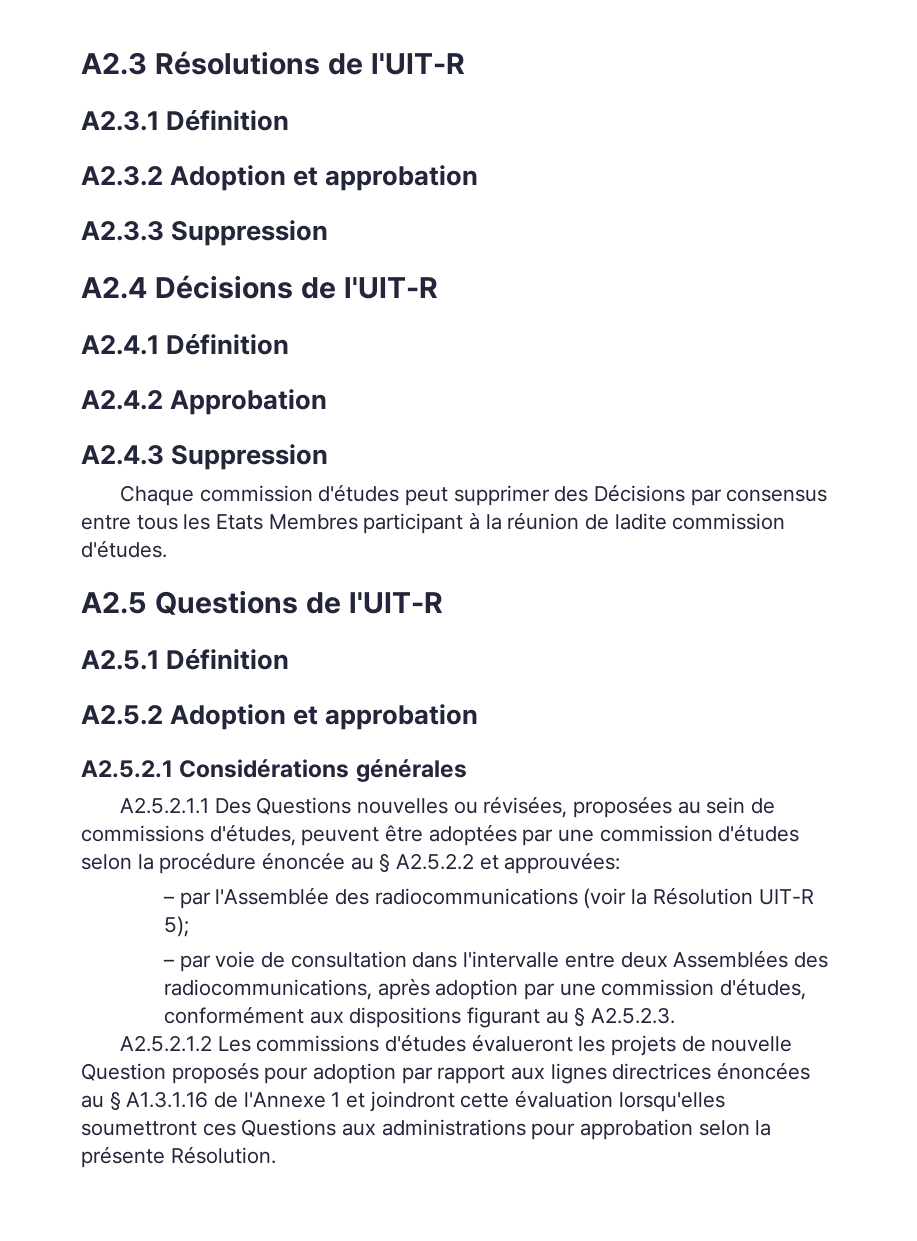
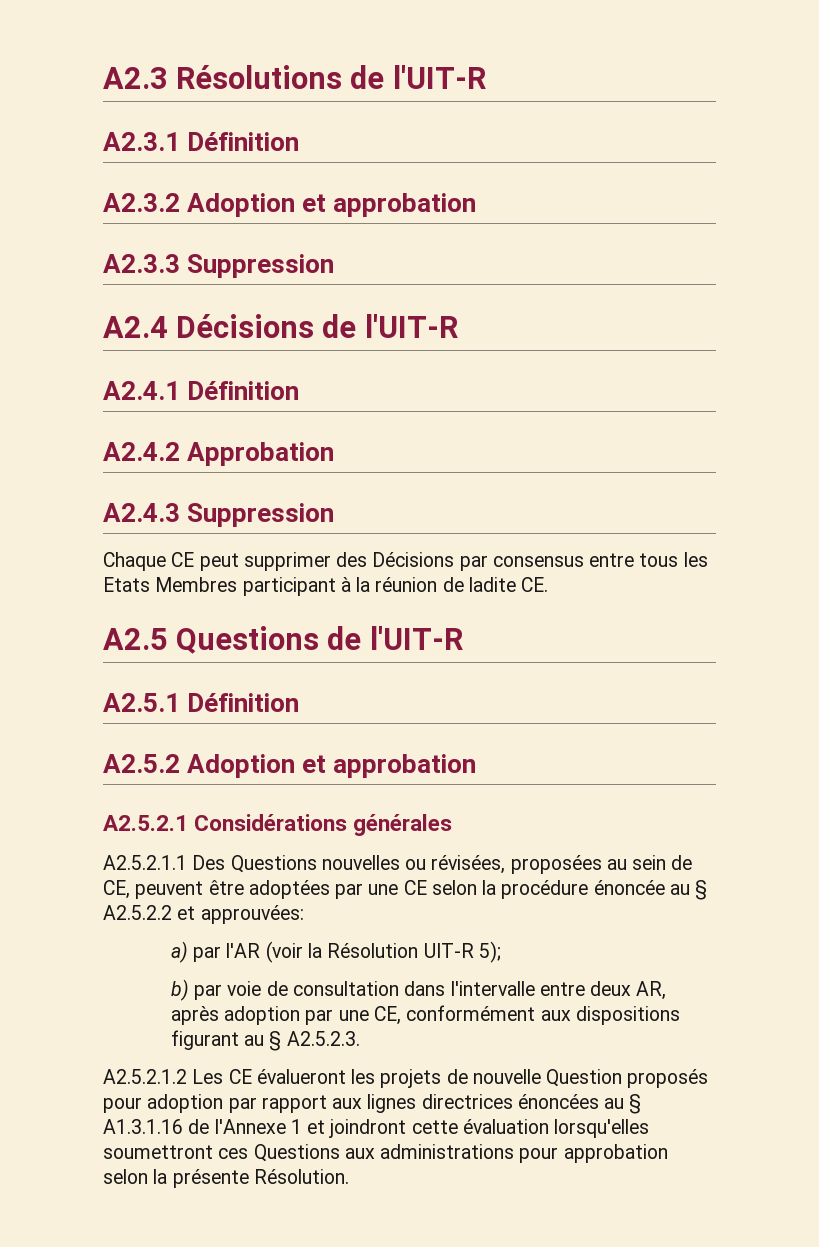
[199,484,400,502] commission d'études -> [171,552,195,567] CE
[672,513,786,530] [81,540,167,558] commission d'études. -> [521,577,549,592] CE.
[81,824,296,846] commissions d'études, -> [103,880,130,899] CE,
[599,824,800,842] commission d'études -> [403,880,427,895] CE
[163,887,578,909] – par l'Assemblée des radiocommunications -> [170,941,261,963] a) par l'AR
[163,959,176,967] – -> [170,979,189,1001] b)
[673,950,828,968] [164,979,373,1000] Assemblées des radiocommunications, -> [636,981,667,1000] AR,
[601,978,807,1000] commission d'études, -> [373,1006,401,1025] CE,
[256,1034,467,1052] commissions d'études -> [228,1069,252,1084] CE

